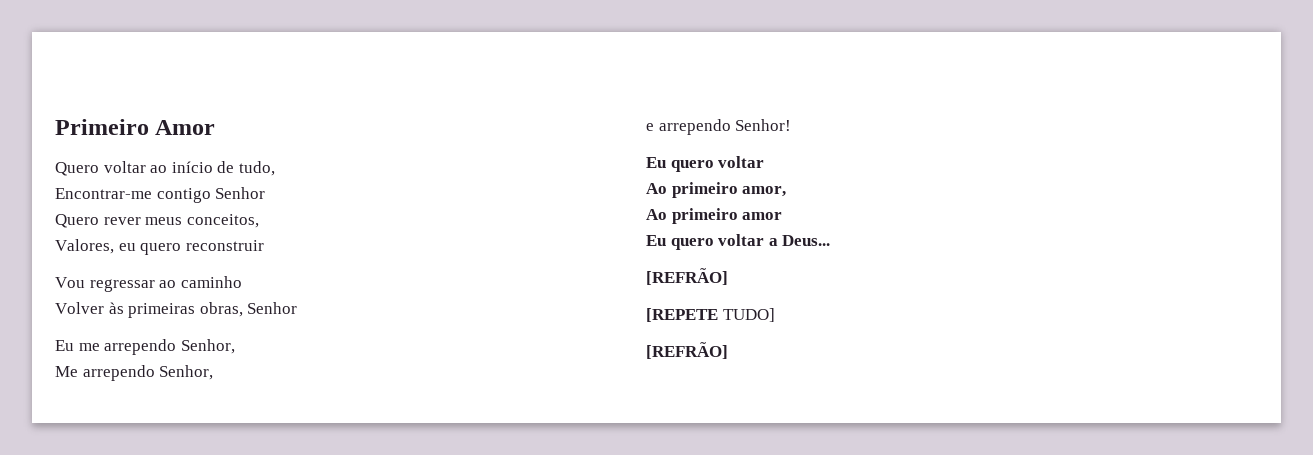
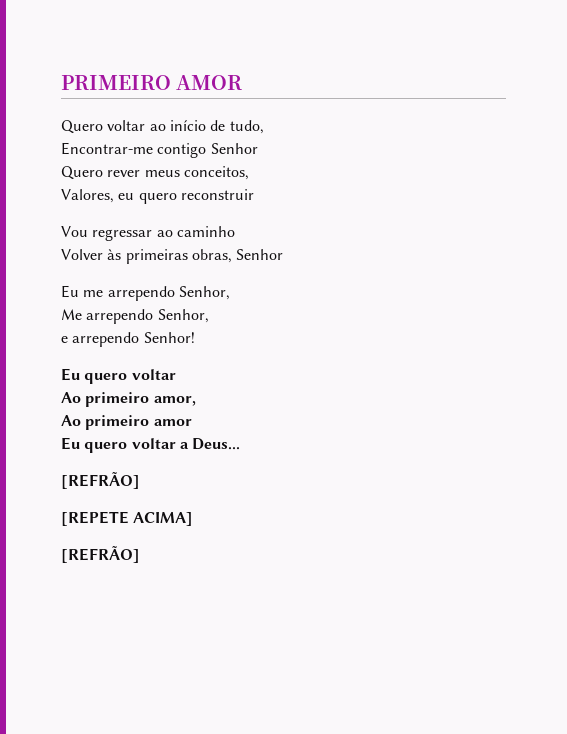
[55,119,216,135] Primeiro Amor -> [61,75,243,90] PRIMEIRO AMOR
[722,308,775,322] TUDO] -> [133,512,194,526] ACIMA]

